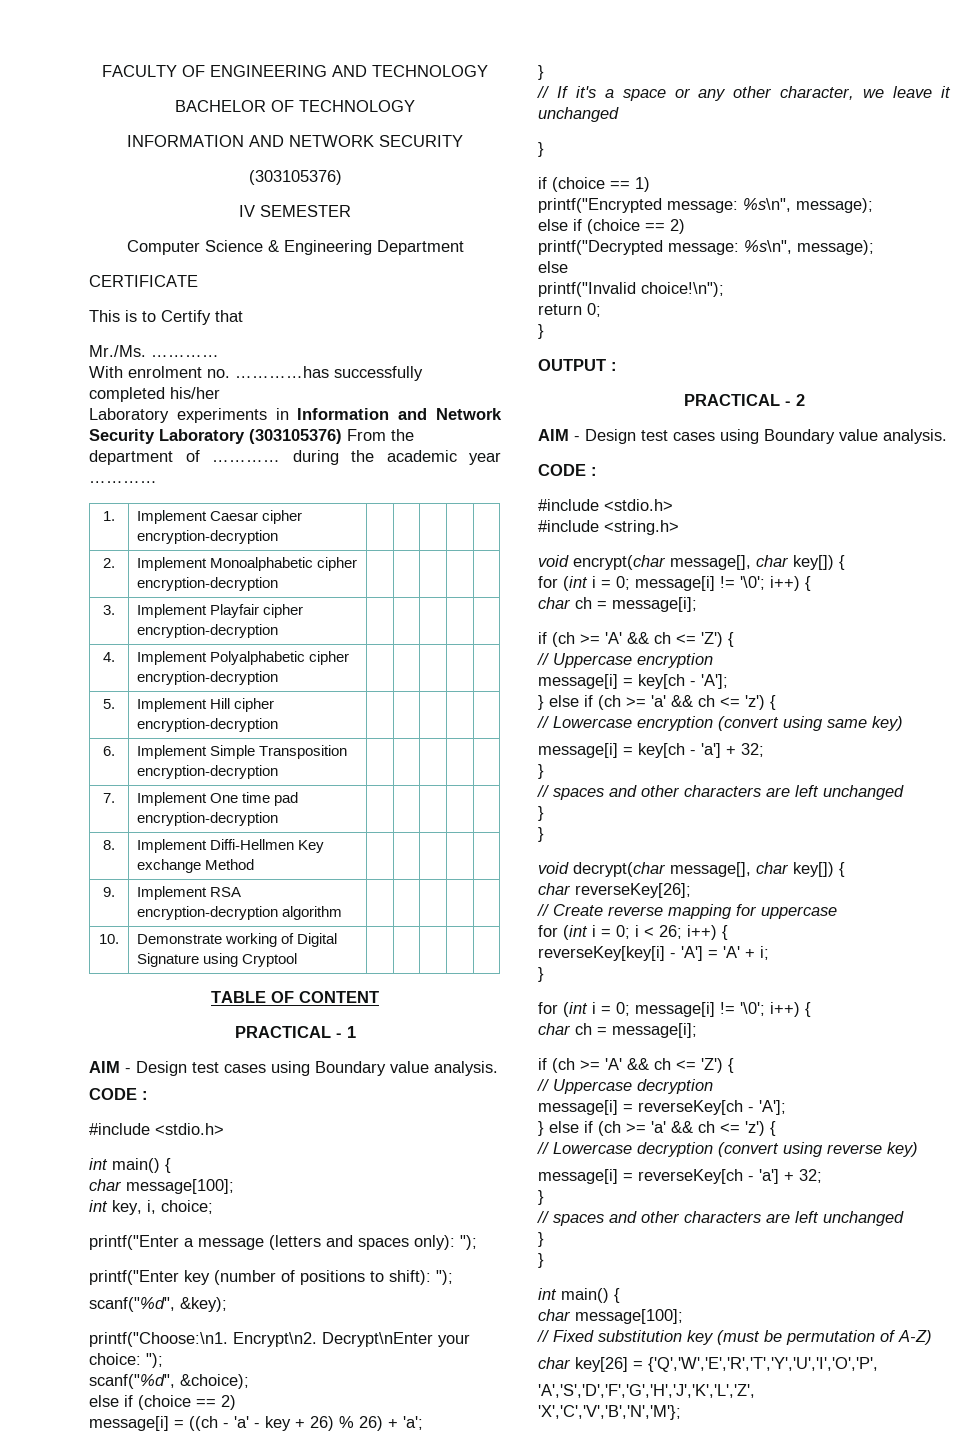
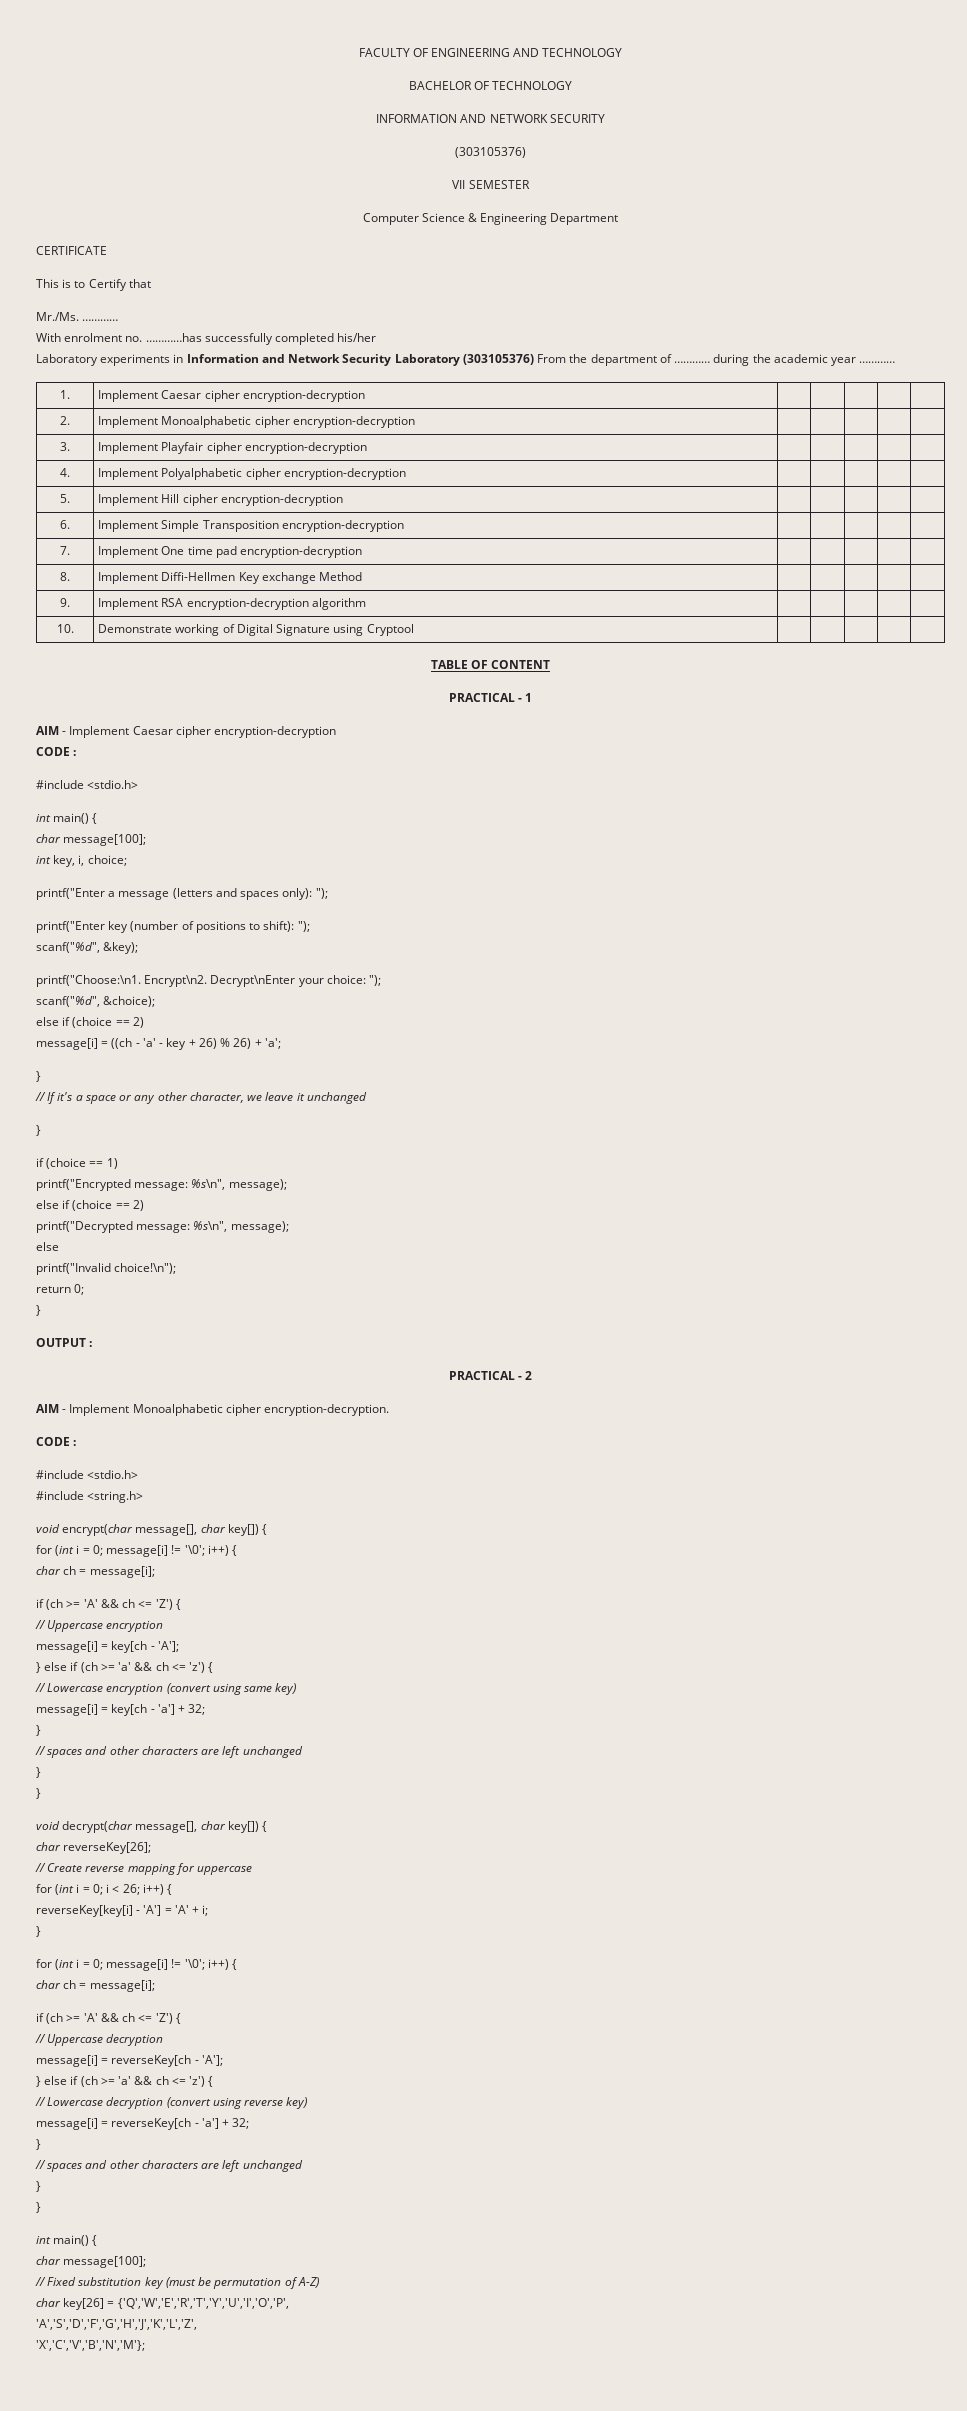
[239,205,255,217] IV -> [452,180,466,189] VII
[136,1061,498,1076] Design test cases using Boundary value analysis. -> [69,726,337,738] Implement Caesar cipher encryption-decryption
[585,429,947,444] Design test cases using Boundary value analysis. -> [69,1404,390,1416] Implement Monoalphabetic cipher encryption-decryption.

